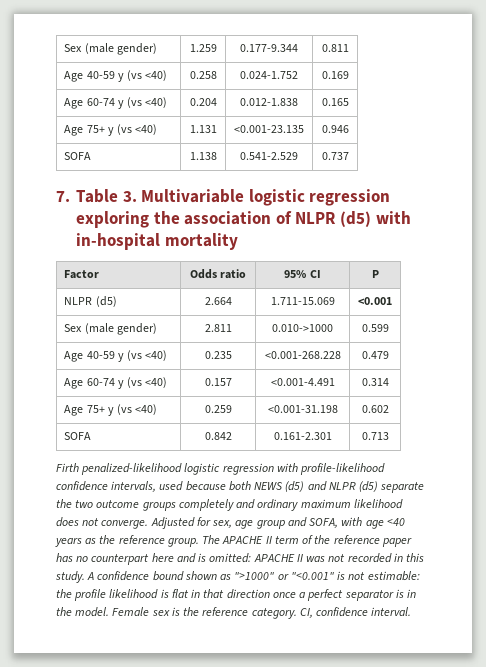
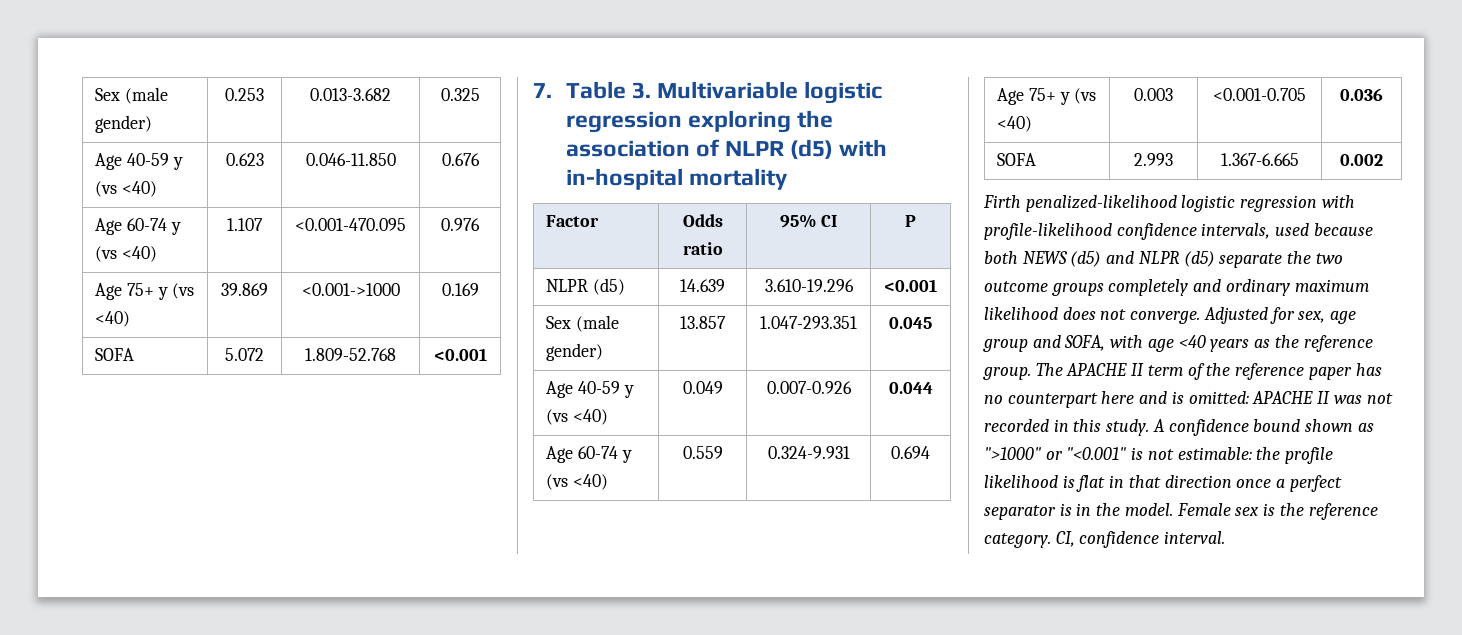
[64,43,157,55] [189,44,217,52] [240,44,298,52] [321,44,349,52] [64,70,168,82] [189,71,217,79] [240,71,298,79] [321,71,349,79] [64,97,168,109] [189,98,217,106] [240,98,298,106] [321,98,349,106] [64,124,158,136] [189,125,217,133] [234,125,304,133] [321,125,349,133] [64,152,92,160] [189,152,217,160] [240,152,298,160] [321,152,349,160] Sex (male gender) | 1.259 | 0.177-9.344 | 0.811 // Age 40-59 y (vs <40) | 0.258 | 0.024-1.752 | 0.169 // Age 60-74 y (vs <40) | 0.204 | 0.012-1.838 | 0.165 // Age 75+ y (vs <40) | 1.131 | <0.001-23.135 | 0.946 // SOFA | 1.138 | 0.541-2.529 | 0.737 -> [95,87,168,104] [95,115,153,133] [225,88,264,101] [310,88,391,101] [440,88,480,101] [95,153,183,170] [95,181,157,197] [225,153,264,166] [305,153,396,166] [441,153,480,166] [95,218,181,235] [95,246,157,262] [227,218,263,231] [295,218,406,231] [441,218,480,231] [95,283,195,300] [95,311,131,327] [221,283,268,296] [301,283,400,296] [441,283,479,296] [95,348,135,361] [225,348,264,361] [305,348,396,361] [433,348,487,361] Sex (male gender) | 0.253 | 0.013-3.682 | 0.325 // Age 40-59 y (vs <40) | 0.623 | 0.046-11.850 | 0.676 // Age 60-74 y (vs <40) | 1.107 | <0.001-470.095 | 0.976 // Age 75+ y (vs <40) | 39.869 | <0.001->1000 | 0.169 // SOFA | 5.072 | 1.809-52.768 | <0.001
[204,297,232,305] [270,297,335,305] 2.664 | 1.711-15.069 -> [680,279,725,292] [764,279,854,292] 14.639 | 3.610-19.296
[204,324,232,332] [272,324,333,332] [361,324,389,332] [64,350,168,362] [204,351,232,359] [264,351,341,359] [361,351,389,359] [64,377,168,389] [204,378,232,386] [270,378,335,386] [361,378,389,386] [64,404,158,416] [204,405,232,413] [267,405,338,413] [361,405,389,413] [64,432,92,440] [204,432,232,440] [273,432,332,440] [361,432,389,440] 2.811 | 0.010->1000 | 0.599 // Age 40-59 y (vs <40) | 0.235 | <0.001-268.228 | 0.479 // Age 60-74 y (vs <40) | 0.157 | <0.001-4.491 | 0.314 // Age 75+ y (vs <40) | 0.259 | <0.001-31.198 | 0.602 // SOFA | 0.842 | 0.161-2.301 | 0.713 -> [680,316,726,329] [760,316,857,329] [889,317,932,329] [546,381,634,398] [546,409,608,425] [682,381,723,394] [766,381,852,394] [888,382,933,394] [546,446,632,463] [546,474,608,490] [682,446,723,459] [767,446,850,459] [891,446,930,459] [997,88,1097,105] [997,116,1033,132] [1134,88,1173,101] [1213,88,1306,101] [1340,88,1383,101] [997,153,1037,166] [1134,153,1173,166] [1220,153,1299,166] [1340,154,1383,166] 13.857 | 1.047-293.351 | 0.045 // Age 40-59 y (vs <40) | 0.049 | 0.007-0.926 | 0.044 // Age 60-74 y (vs <40) | 0.559 | 0.324-9.931 | 0.694 // Age 75+ y (vs <40) | 0.003 | <0.001-0.705 | 0.036 // SOFA | 2.993 | 1.367-6.665 | 0.002

